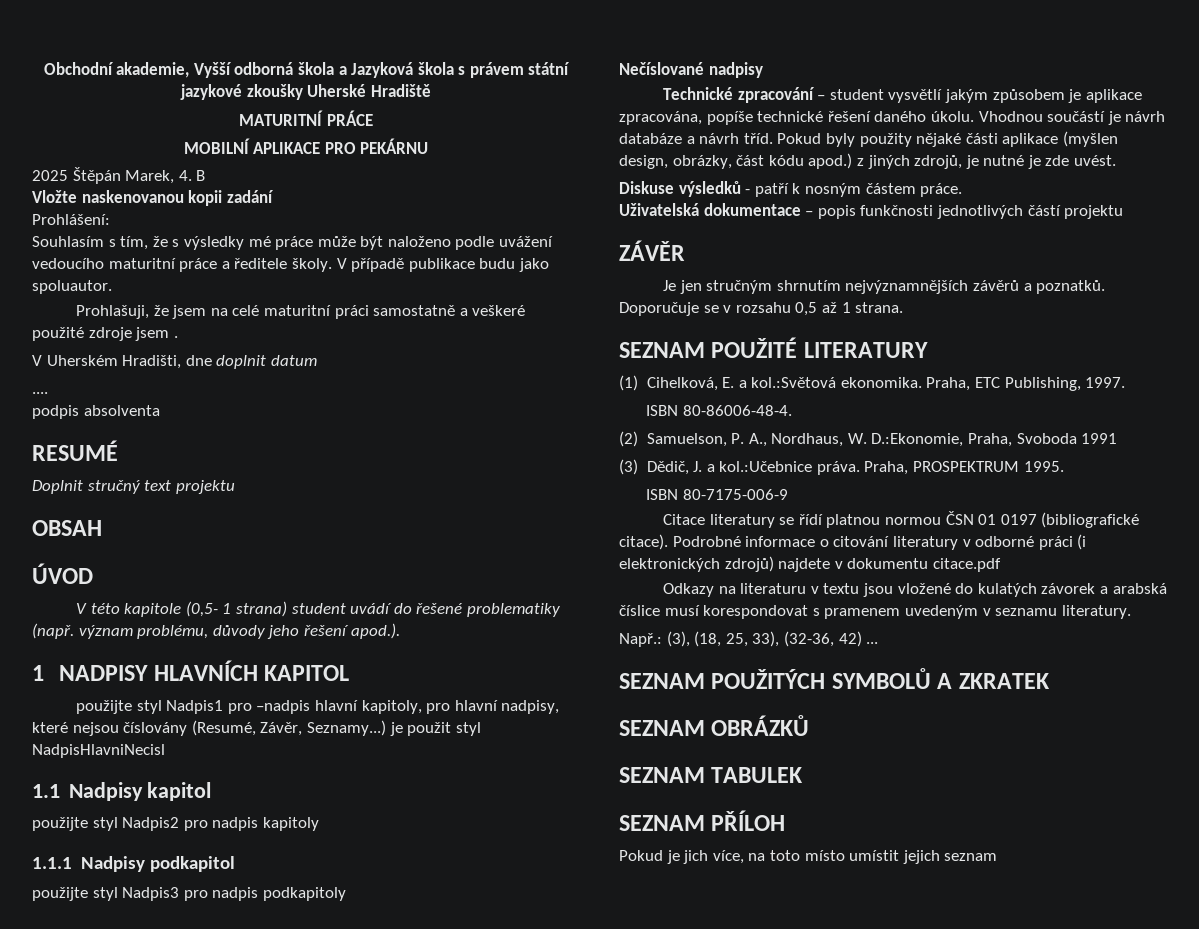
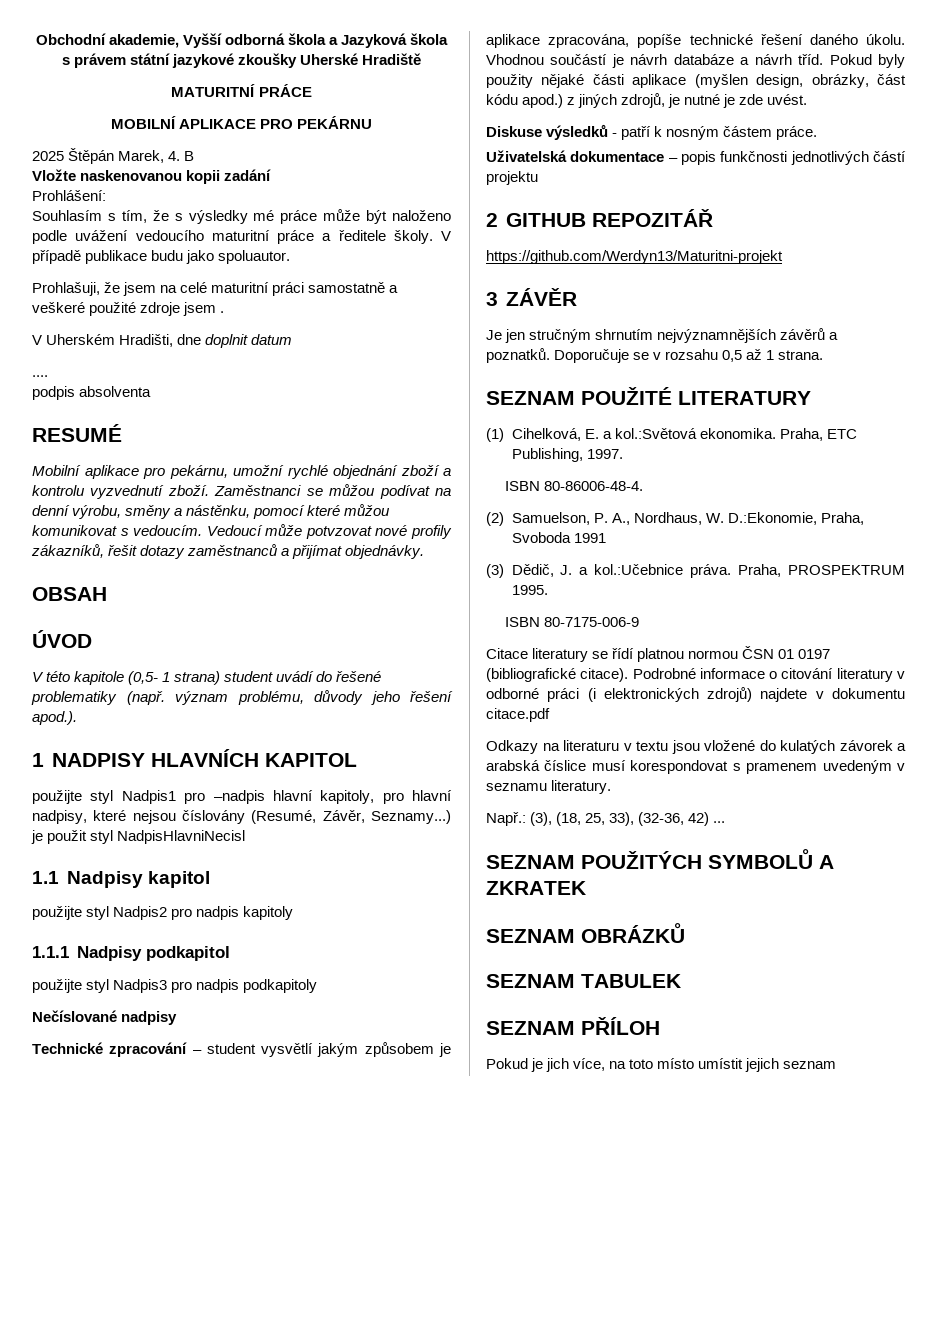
[32,480,235,494] Doplnit stručný text projektu -> [32,465,451,479] [32,484,452,499] [32,504,391,519] [32,524,452,539] [31,544,425,559] Mobilní aplikace pro pekárnu, umožní rychlé objednání zboží a kontrolu vyzvednutí zboží. Zaměstnanci se můžou podívat na denní výrobu, směny a nástěnku, pomocí které můžou komunikovat s vedoucím. Vedoucí může potvzovat nové profily zákazníků, řešit dotazy zaměstnanců a přijímat objednávky.
(1124, 212) none -> [486,209,713,227] [486,250,783,264] [486,292,498,306] 2 GITHUB REPOZITÁŘ // https://github.com/Werdyn13/Maturitni-projekt // 3

